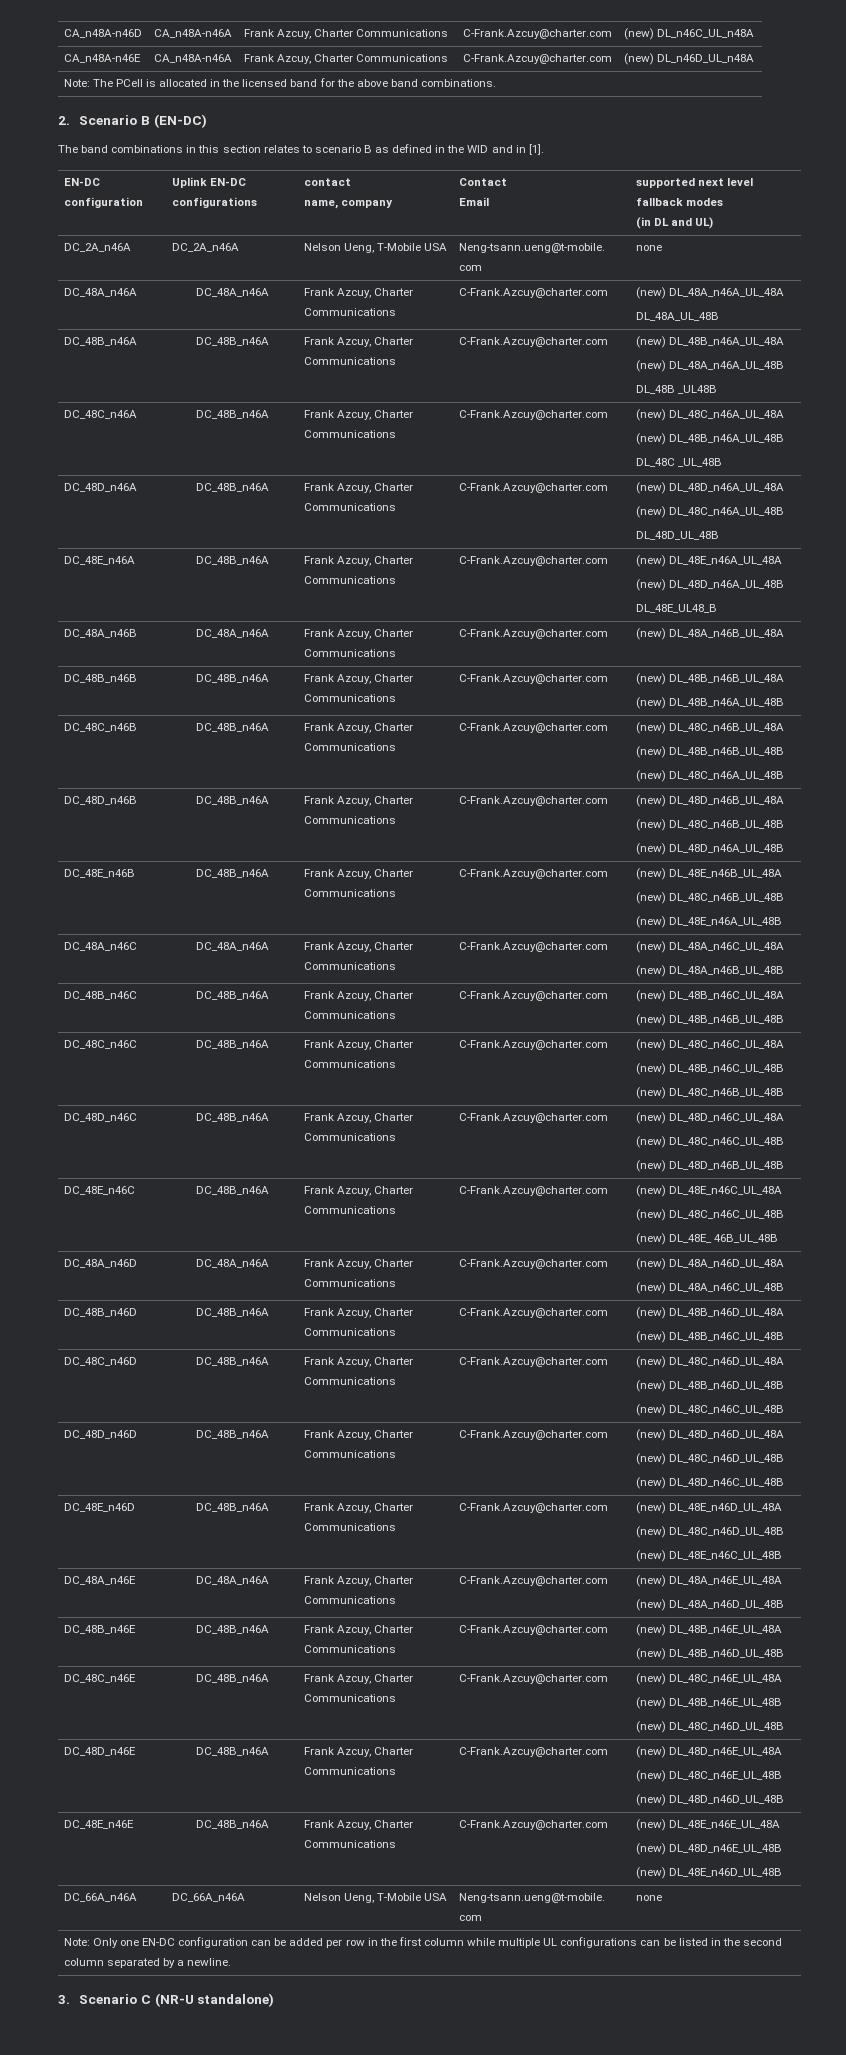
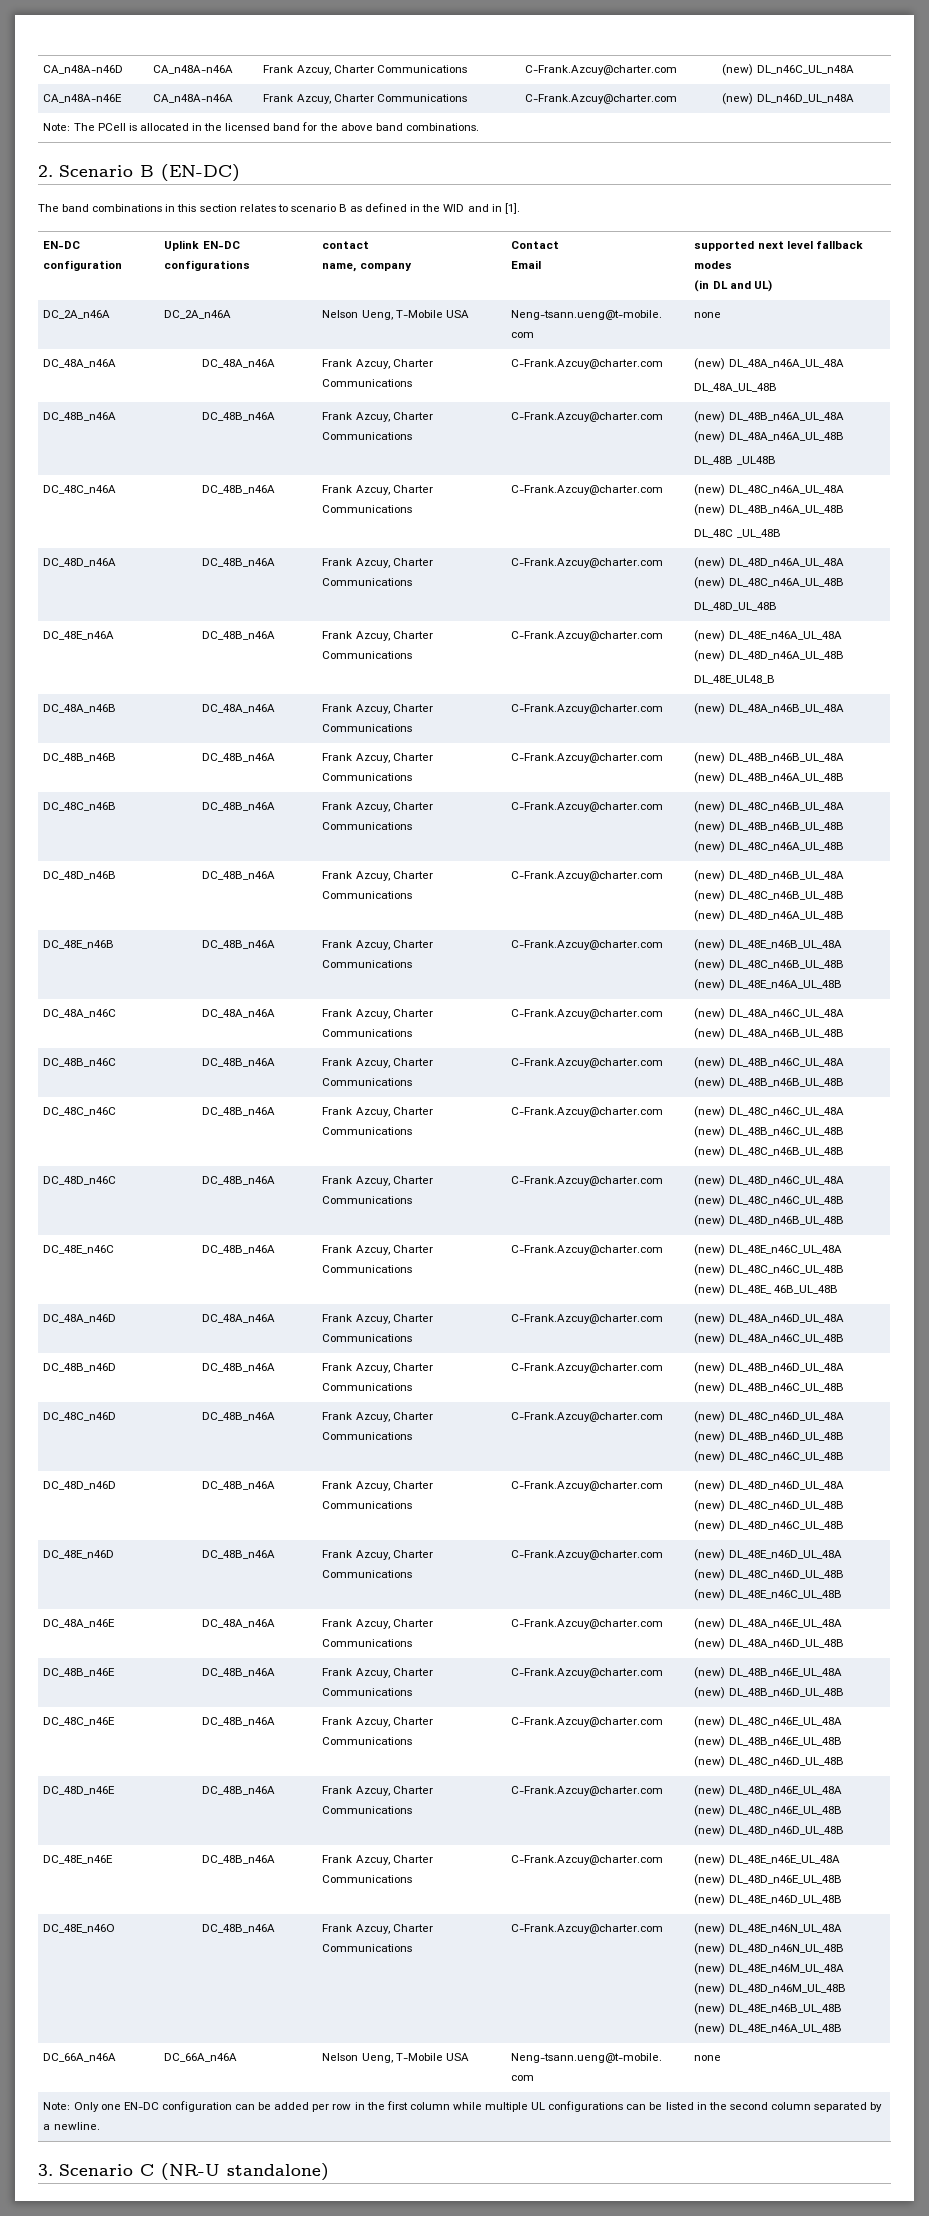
(782, 1872) none -> [43,1924,116,1933] [202,1924,275,1933] [322,1924,433,1934] [322,1944,413,1952] [511,1924,664,1934] [694,1923,842,1935] [694,1943,844,1955] [694,1963,844,1975] [694,1983,846,1995] [694,2003,842,2015] [694,2023,842,2035] // DC_48E_n46O | DC_48B_n46A | Frank Azcuy, Charter Communications | C-Frank.Azcuy@charter.com | (new) DL_48E_n46N_UL_48A // (new) DL_48D_n46N_UL_48B // (new) DL_48E_n46M_UL_48A // (new) DL_48D_n46M_UL_48B // (new) DL_48E_n46B_UL_48B // (new) DL_48E_n46A_UL_48B

